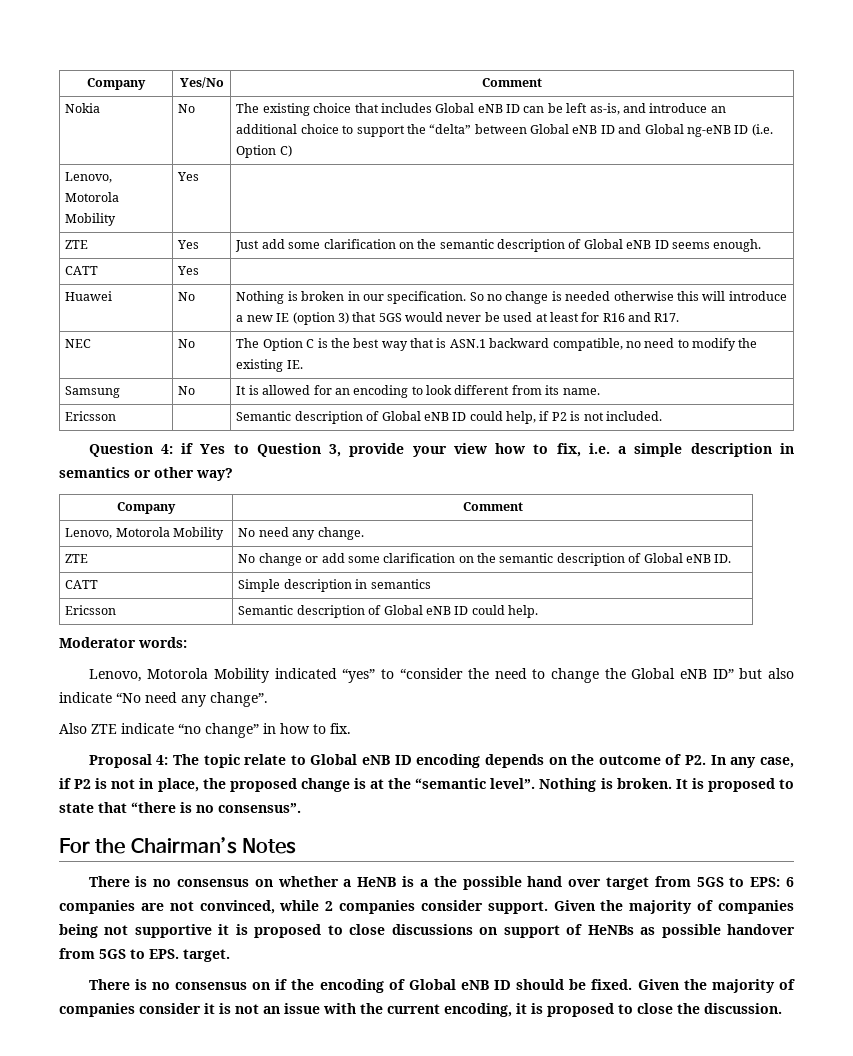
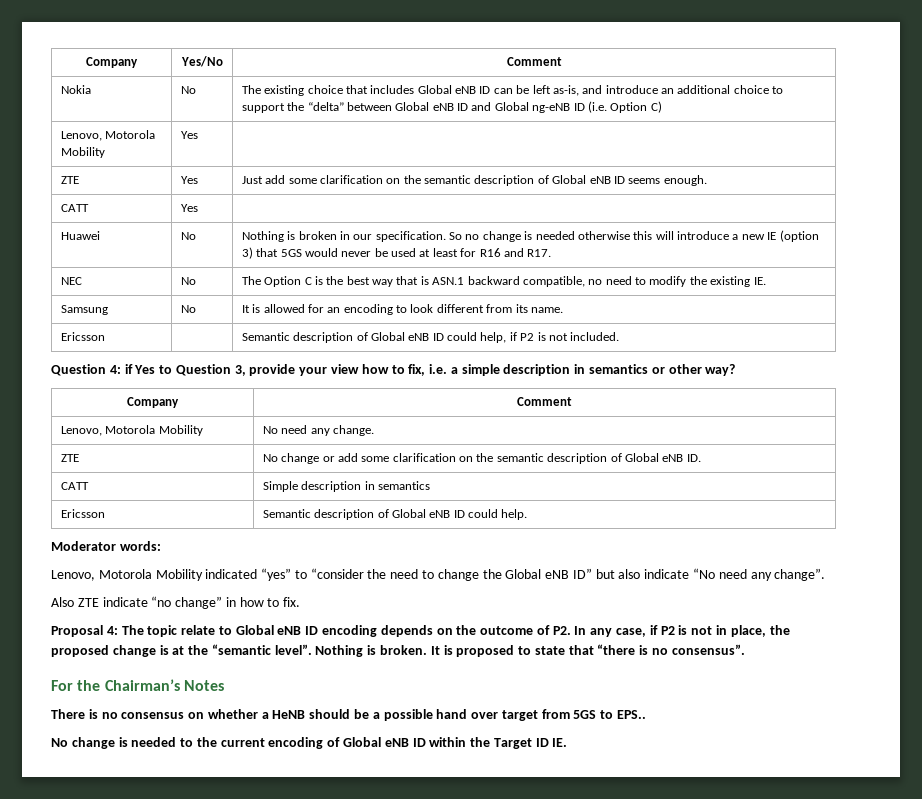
[402,876,457,887] is a the -> [309,709,380,719] should be a
[750,877,794,887] [59,900,794,914] [59,924,795,938] [59,948,230,962] [88,979,315,990] EPS: 6 companies are not convinced, while 2 companies consider support. Given the majority of companies being not supportive it is proposed to close discussions on support of HeNBs as possible handover from 5GS to EPS. target. // There is no consensus on if the -> [617,710,647,719] [51,737,265,749] EPS.. // No change is needed to the current
[516,979,796,993] [59,1003,782,1017] should be fixed. Given the majority of companies consider it is not an issue with the current encoding, it is proposed to close the discussion. -> [429,737,568,749] within the Target ID IE.

